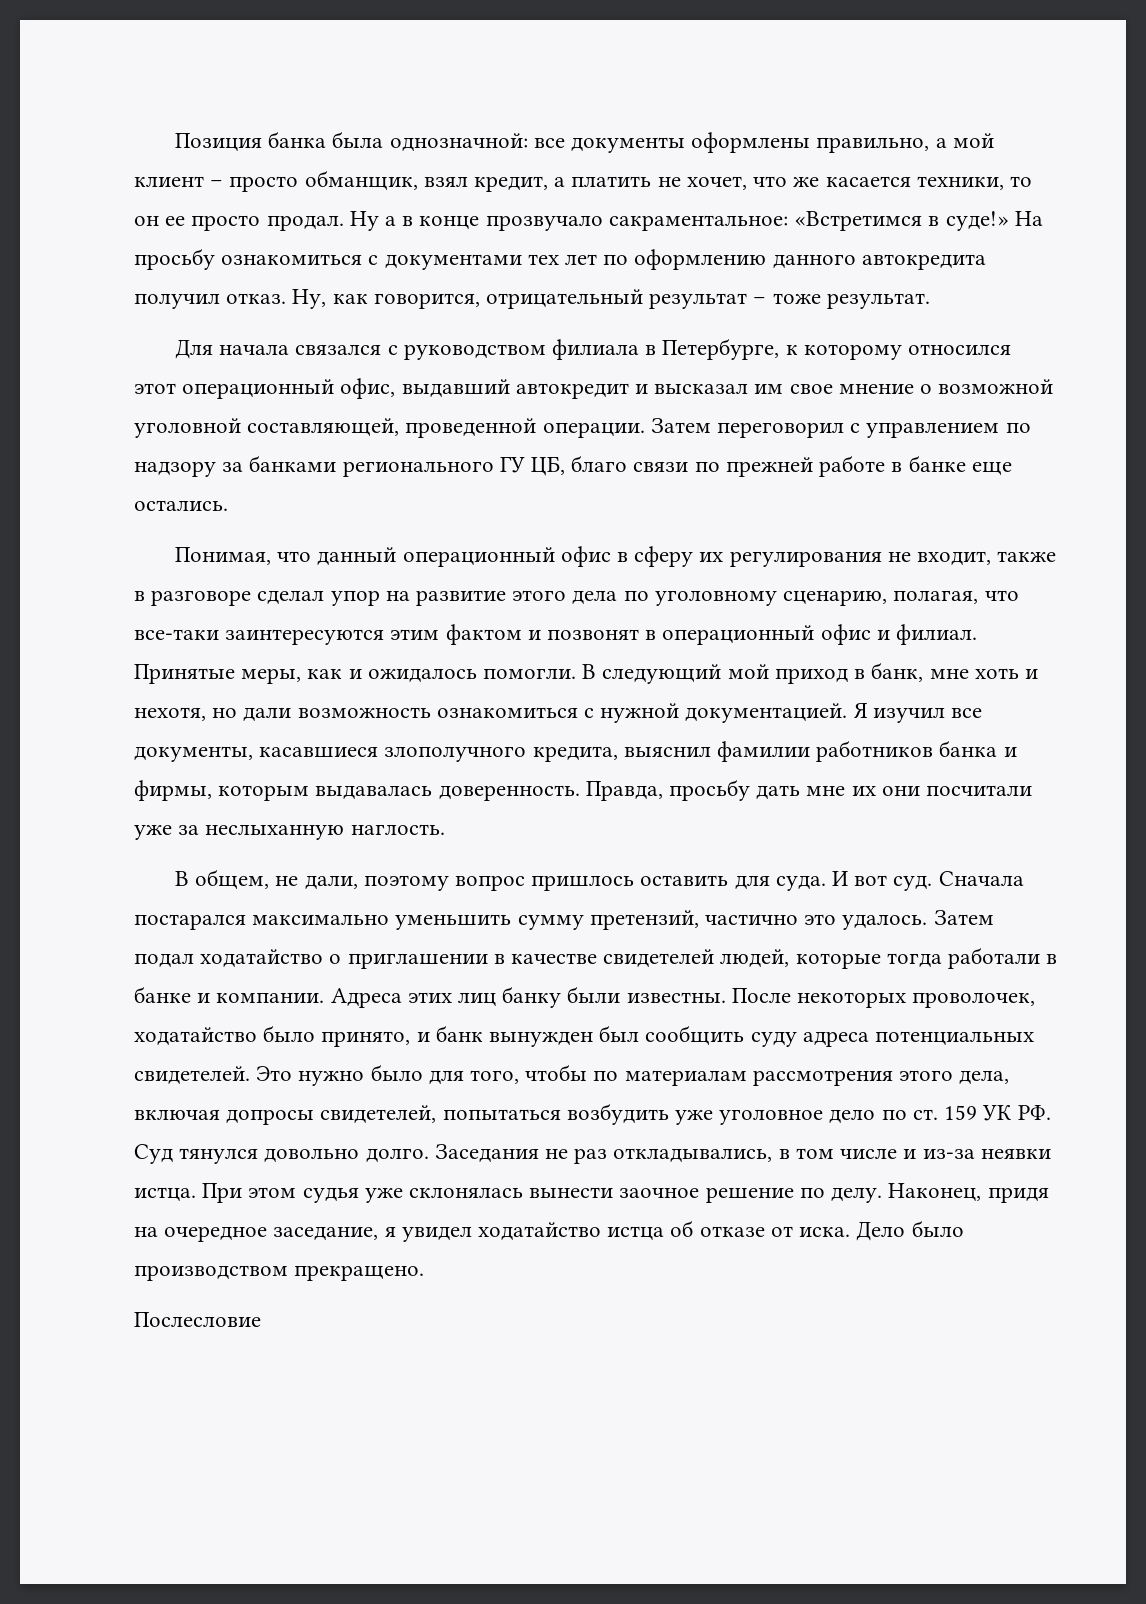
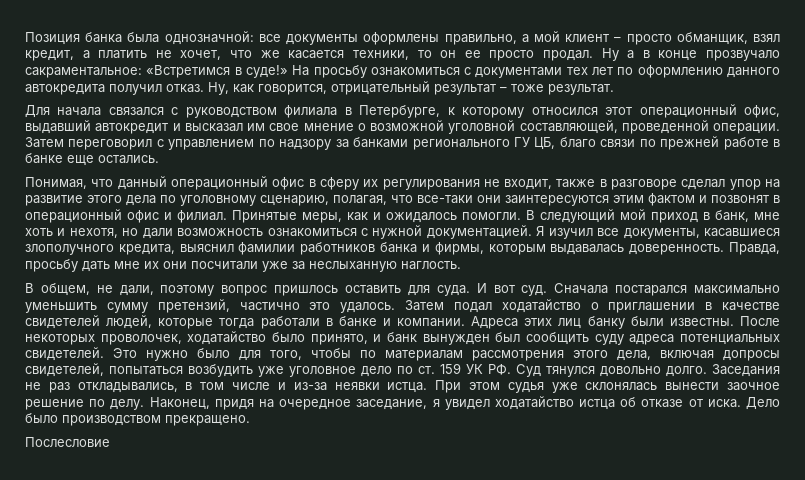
(219, 634) none -> [477,195,501,203] они

